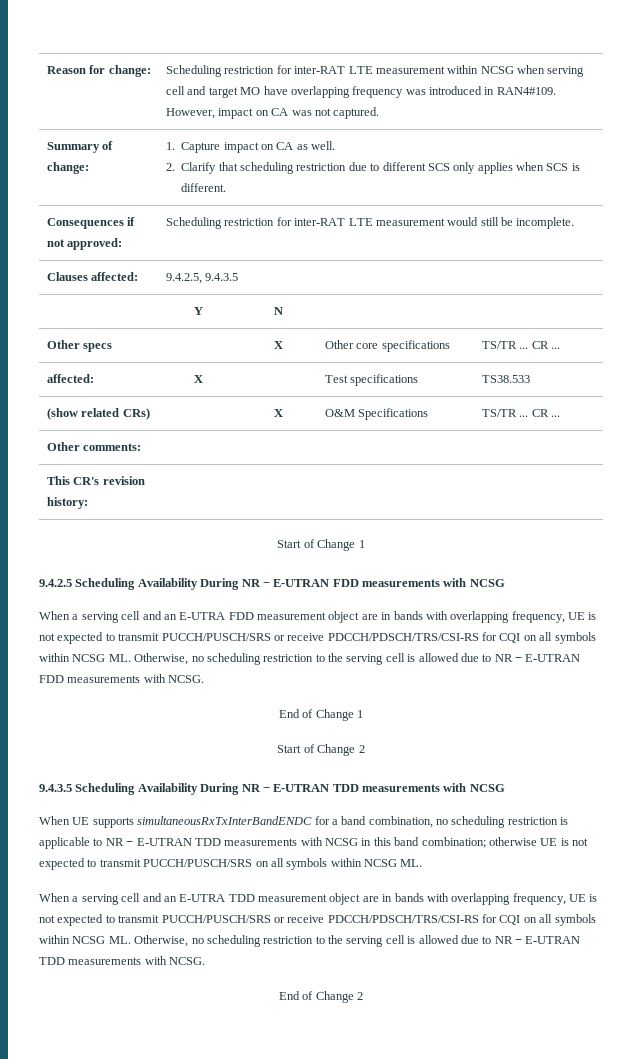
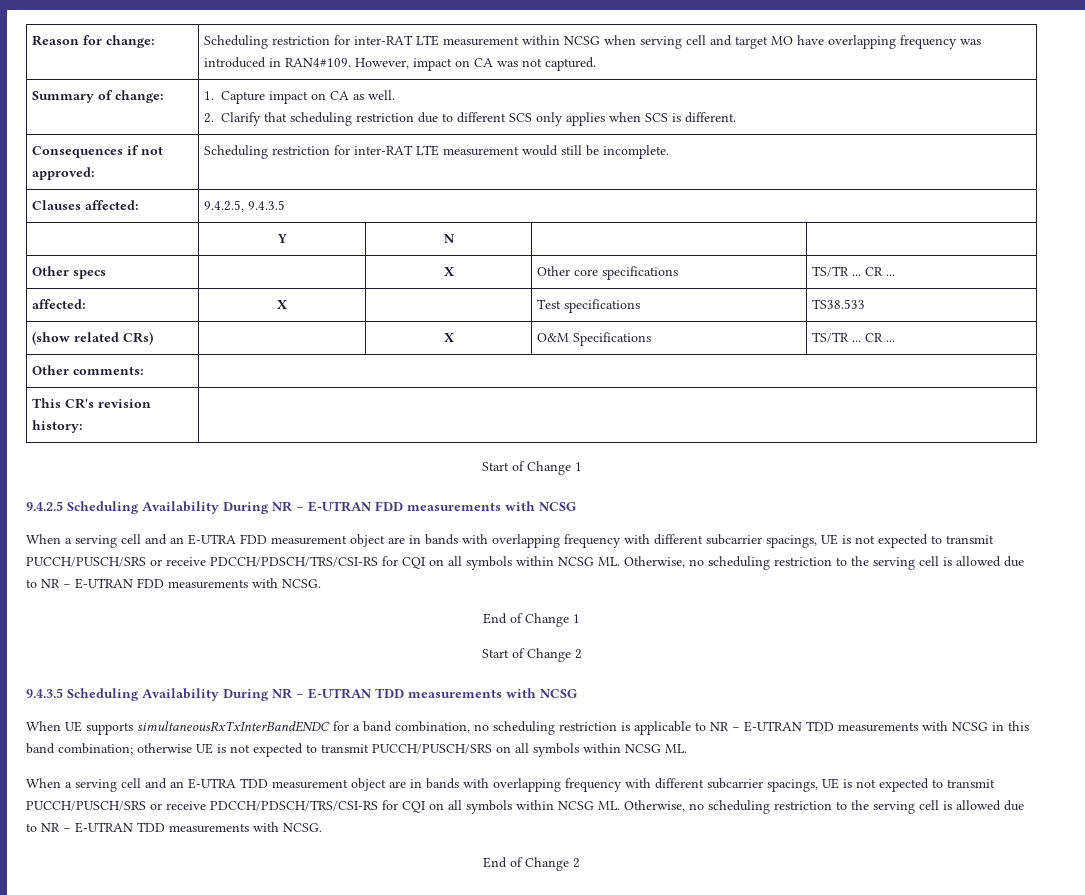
[511,611,565,623] frequency, -> [564,534,817,548] frequency with different subcarrier spacings,
[512,893,566,905] frequency, -> [565,778,818,792] frequency with different subcarrier spacings,

